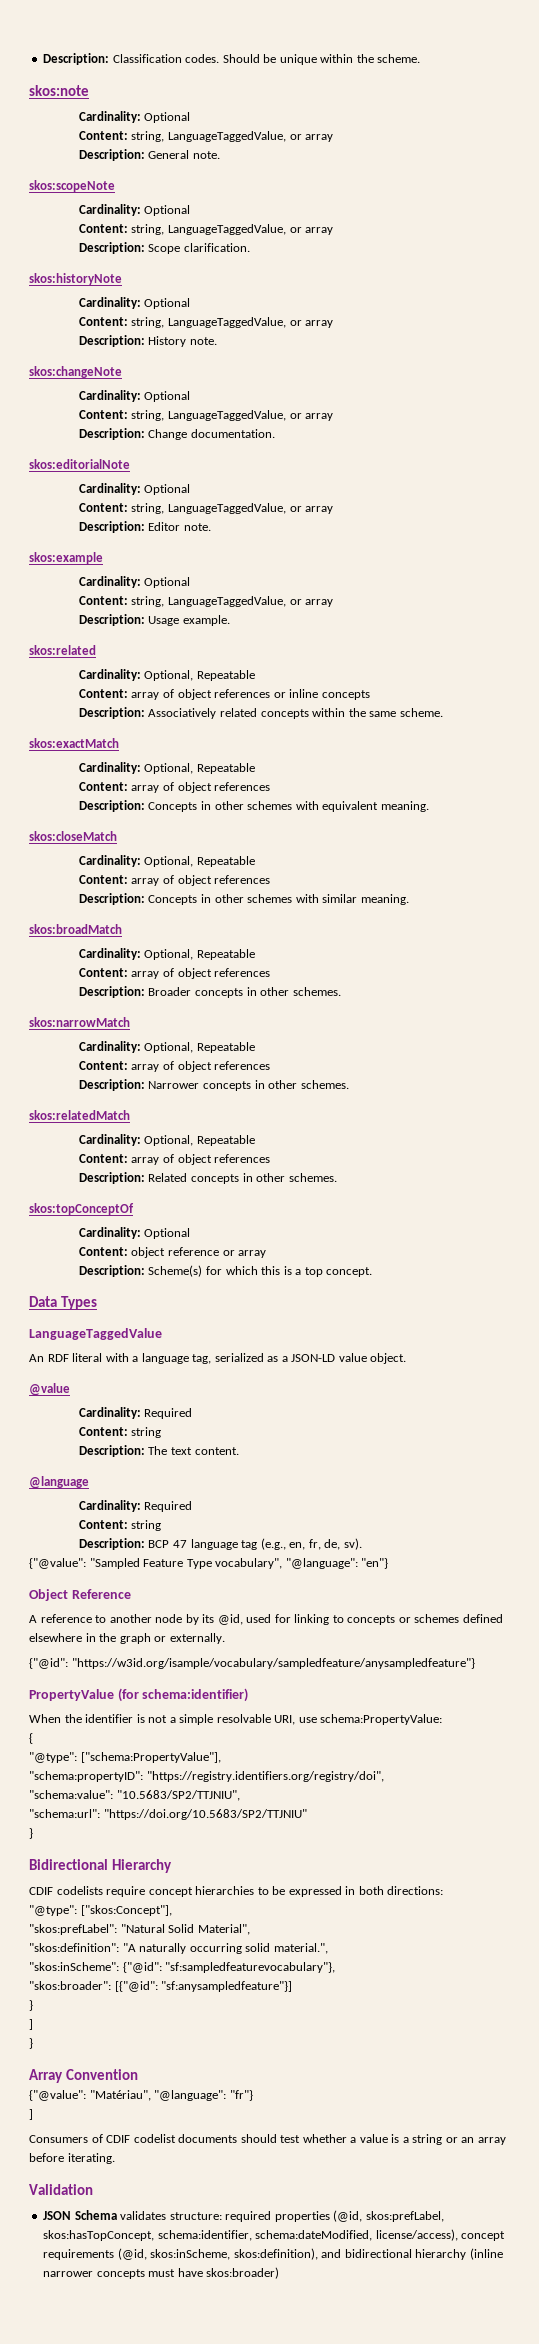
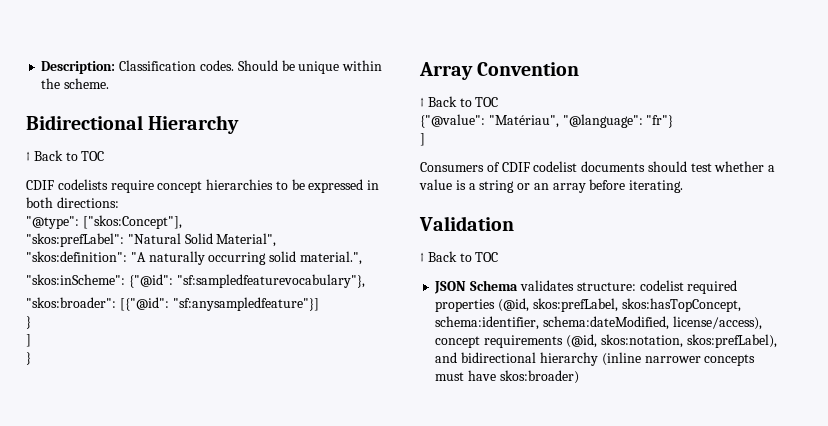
[29,85,89,96] [78,111,191,123] [78,131,334,142] [78,149,220,161] [29,180,115,192] [78,204,191,216] [78,224,334,235] [78,242,250,254] [29,273,122,285] [78,297,191,309] [78,317,334,328] [78,335,217,347] [29,366,122,378] [78,390,191,402] [78,410,334,421] [78,428,275,440] [29,459,130,469] [78,483,191,495] [78,503,334,514] [78,521,211,533] [29,552,103,564] [78,576,191,588] [78,596,334,607] [78,614,230,626] [29,645,96,655] [78,669,255,681] [78,689,370,700] [78,707,443,719] [29,738,119,748] [78,762,255,774] [78,782,271,793] [78,800,429,812] [29,831,117,841] [78,855,255,867] [78,875,271,886] [78,893,409,905] [29,924,122,934] [78,948,255,960] [78,968,271,979] [78,986,341,998] [29,1017,130,1027] [78,1041,255,1053] [78,1061,271,1072] [78,1079,349,1091] [29,1110,130,1120] [78,1134,255,1146] [78,1154,271,1165] [78,1172,337,1184] [29,1203,134,1215] [78,1227,191,1239] [78,1247,267,1258] [78,1265,373,1277] [29,1296,97,1310] [29,1328,162,1340] [29,1353,407,1364] [29,1383,70,1396] [78,1407,193,1419] [78,1427,162,1438] [78,1445,239,1457] [29,1476,89,1489] [78,1500,193,1512] [78,1520,162,1531] [78,1538,362,1550] [29,1558,389,1569] [29,1589,131,1601] [29,1614,503,1625] [29,1633,225,1644] [29,1658,475,1669] [29,1688,249,1702] [29,1714,443,1725] [29,1733,33,1744] [29,1752,221,1763] [29,1771,384,1782] [29,1790,240,1801] [29,1809,307,1820] [29,1828,33,1839] [29,1859,173,1873] skos:note // Cardinality: Optional // Content: string, LanguageTaggedValue, or array // Description: General note. // skos:scopeNote // Cardinality: Optional // Content: string, LanguageTaggedValue, or array // Description: Scope clarification. // skos:historyNote // Cardinality: Optional // Content: string, LanguageTaggedValue, or array // Description: History note. // skos:changeNote // Cardinality: Optional // Content: string, LanguageTaggedValue, or array // Description: Change documentation. // skos:editorialNote // Cardinality: Optional // Content: string, LanguageTaggedValue, or array // Description: Editor note. // skos:example // Cardinality: Optional // Content: string, LanguageTaggedValue, or array // Description: Usage example. // skos:related // Cardinality: Optional, Repeatable // Content: array of object references or inline concepts // Description: Associatively related concepts within the same scheme. // skos:exactMatch // Cardinality: Optional, Repeatable // Content: array of object references // Description: Concepts in other schemes with equivalent meaning. // skos:closeMatch // Cardinality: Optional, Repeatable // Content: array of object references // Description: Concepts in other schemes with similar meaning. // skos:broadMatch // Cardinality: Optional, Repeatable // Content: array of object references // Description: Broader concepts in other schemes. // skos:narrowMatch // Cardinality: Optional, Repeatable // Content: array of object references // Description: Narrower concepts in other schemes. // skos:relatedMatch // Cardinality: Optional, Repeatable // Content: array of object references // Description: Related concepts in other schemes. // skos:topConceptOf // Cardinality: Optional // Content: object reference or array // Description: Scheme(s) for which this is a top concept. // Data Types // LanguageTaggedValue // An RDF literal with a language tag, serialized as a JSON-LD value object. // @value // Cardinality: Required // Content: string // Description: The text content. // @language // Cardinality: Required // Content: string // Description: BCP 47 language tag (e.g., en, fr, de, sv). // {"@value": "Sampled Feature Type vocabulary", "@language": "en"} // Object Reference // A reference to another node by its @id, used for linking to concepts or schemes defined elsewhere in the graph or externally. // {"@id": "https://w3id.org/isample/vocabulary/sampledfeature/anysampledfeature"} // PropertyValue (for schema:identifier) // When the identifier is not a simple resolvable URI, use schema:PropertyValue: // { // "@type": ["schema:PropertyValue"], // "schema:propertyID": "https://registry.identifiers.org/registry/doi", // "schema:value": "10.5683/SP2/TTJNIU", // "schema:url": "https://doi.org/10.5683/SP2/TTJNIU" // } // Bidirectional Hierarchy -> [26,115,240,134] [26,150,105,161] Bidirectional Hierarchy // ↑ Back to TOC
(139, 2074) none -> [420,96,499,107] // ↑ Back to TOC
(93, 2189) none -> [420,251,499,262] // ↑ Back to TOC
(222, 2216) none -> [639,280,684,291] codelist
[150,2248,318,2260] skos:inScheme, skos:definition), -> [600,334,777,348] skos:notation, skos:prefLabel),

